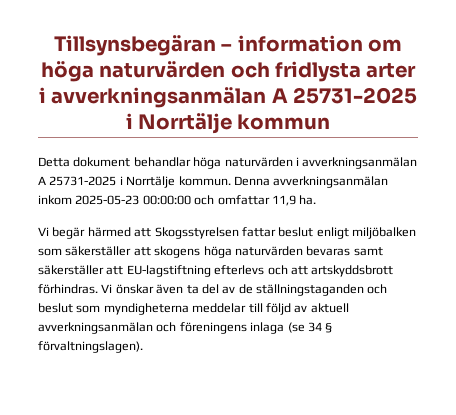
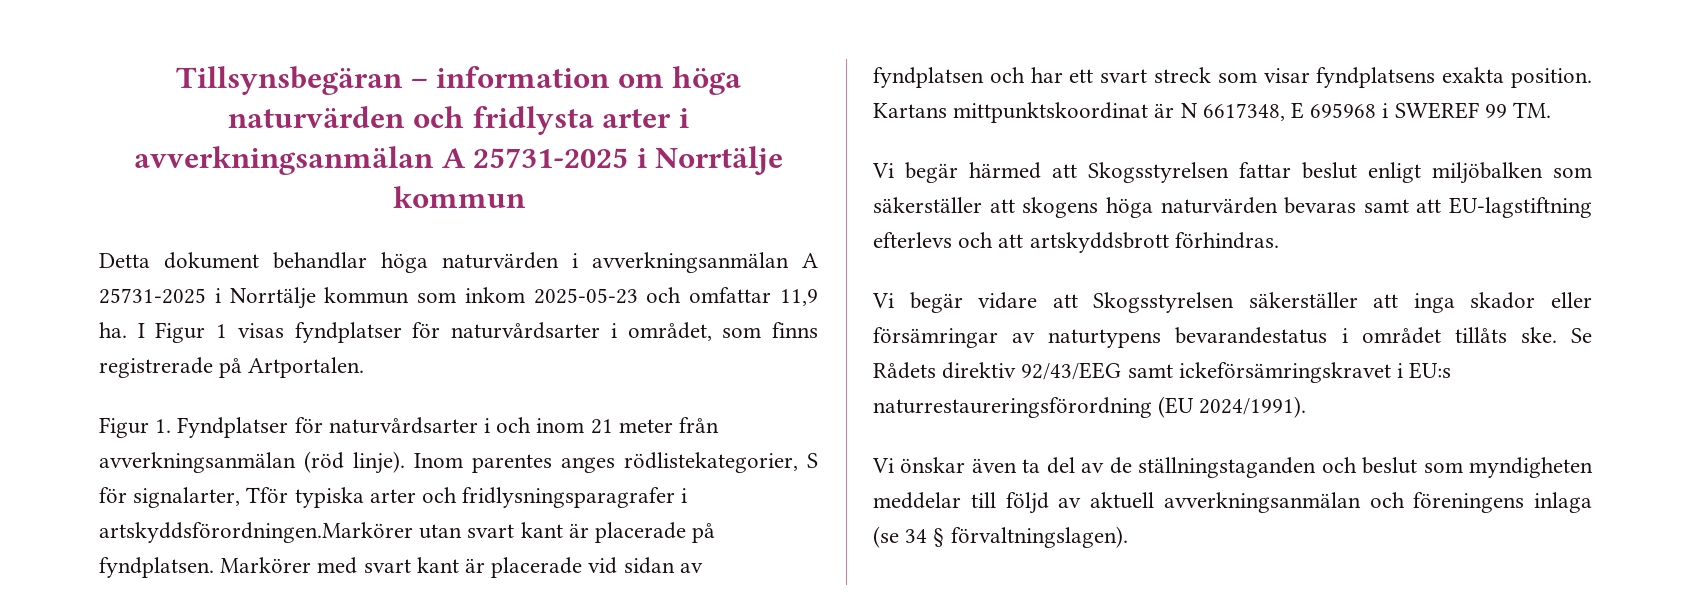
[178,176,389,188] kommun. Denna avverkningsanmälan -> [324,287,457,304] kommun som
[142,195,191,205] 00:00:00 -> (638, 296) none
(317, 200) none -> [137,322,819,343] [99,357,365,378] [99,417,720,438] [99,451,818,474] [99,487,688,508] [99,522,716,543] [99,557,703,578] [873,67,1592,88] [873,102,1552,123] I Figur 1 visas fyndplatser för naturvårdsarter i området, som finns registrerade på Artportalen. // Figur 1. Fyndplatser för naturvårdsarter i och inom 21 meter från avverkningsanmälan (röd linje). Inom parentes anges rödlistekategorier, S för signalarter, Tför typiska arter och fridlysningsparagrafer i artskyddsförordningen.Markörer utan svart kant är placerade på fyndplatsen. Markörer med svart kant är placerade vid sidan av fyndplatsen och har ett svart streck som visar fyndplatsens exakta position. Kartans mittpunktskoordinat är N 6617348, E 695968 i SWEREF 99 TM.
[38,265,104,275] säkerställer -> (1409, 206) none
(98, 289) none -> [872,292,1592,313] [873,327,1592,348] [873,362,1452,383] [873,396,1307,418] // Vi begär vidare att Skogsstyrelsen säkerställer att inga skador eller försämringar av naturtypens bevarandestatus i området tillåts ske. Se Rådets direktiv 92/43/EEG samt ickeförsämringskravet i EU:s naturrestaureringsförordning (EU 2024/1991). //
[103,303,189,315] myndigheterna -> [1469,457,1593,478] myndigheten

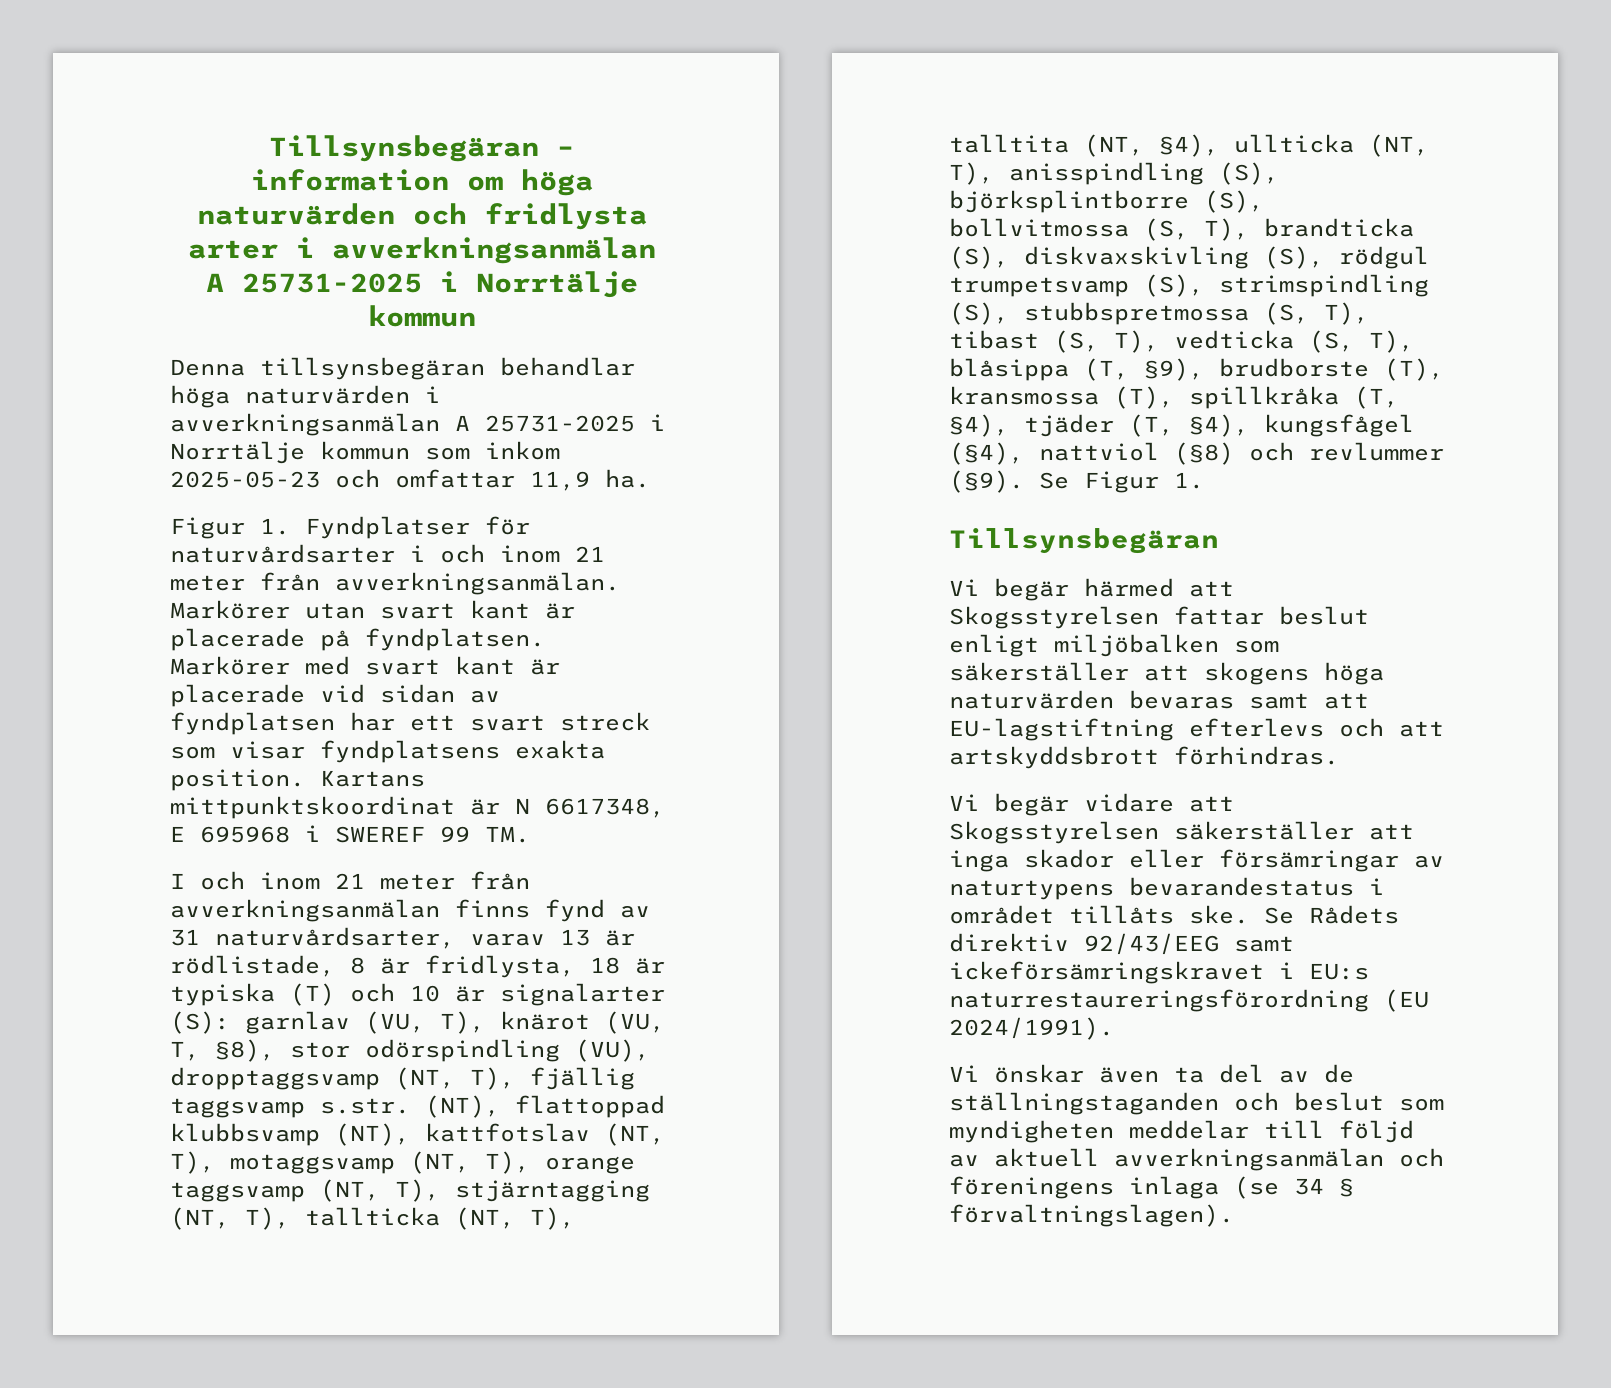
[99,252,259,269] Detta dokument -> [170,357,485,380] Denna tillsynsbegäran
[137,322,819,343] [99,357,365,378] I Figur 1 visas fyndplatser för naturvårdsarter i området, som finns registrerade på Artportalen. -> (650, 478) none
[99,451,818,474] [99,487,688,508] [99,522,413,543] avverkningsanmälan (röd linje). Inom parentes anges rödlistekategorier, S för signalarter, Tför typiska arter och fridlysningsparagrafer i artskyddsförordningen.Markörer -> [335,572,620,595] [170,600,290,619] avverkningsanmälan. Markörer
[989,67,1025,83] och -> (335, 723) none
(1552, 110) none -> [170,871,530,890] [170,899,650,922] [170,927,635,949] [170,955,665,978] [170,983,665,1006] [170,1011,665,1034] [170,1039,650,1062] [170,1067,635,1090] [170,1095,665,1118] [170,1123,665,1146] [170,1151,635,1174] [170,1179,650,1202] [170,1207,575,1230] [949,134,1429,157] [949,162,1279,185] [949,190,1264,213] [949,218,1414,241] [949,246,1429,269] [949,274,1429,297] [949,302,1369,325] [949,330,1414,353] [949,358,1444,381] [949,386,1399,409] [949,414,1414,437] [949,442,1444,465] [949,470,1204,493] [949,528,1219,554] // I och inom 21 meter från avverkningsanmälan finns fynd av 31 naturvårdsarter, varav 13 är rödlistade, 8 är fridlysta, 18 är typiska (T) och 10 är signalarter (S): garnlav (VU, T), knärot (VU, T, §8), stor odörspindling (VU), dropptaggsvamp (NT, T), fjällig taggsvamp s.str. (NT), flattoppad klubbsvamp (NT), kattfotslav (NT, T), motaggsvamp (NT, T), orange taggsvamp (NT, T), stjärntagging (NT, T), tallticka (NT, T), talltita (NT, §4), ullticka (NT, T), anisspindling (S), björksplintborre (S), bollvitmossa (S, T), brandticka (S), diskvaxskivling (S), rödgul trumpetsvamp (S), strimspindling (S), stubbspretmossa (S, T), tibast (S, T), vedticka (S, T), blåsippa (T, §9), brudborste (T), kransmossa (T), spillkråka (T, §4), tjäder (T, §4), kungsfågel (§4), nattviol (§8) och revlummer (§9). Se Figur 1. // Tillsynsbegäran

